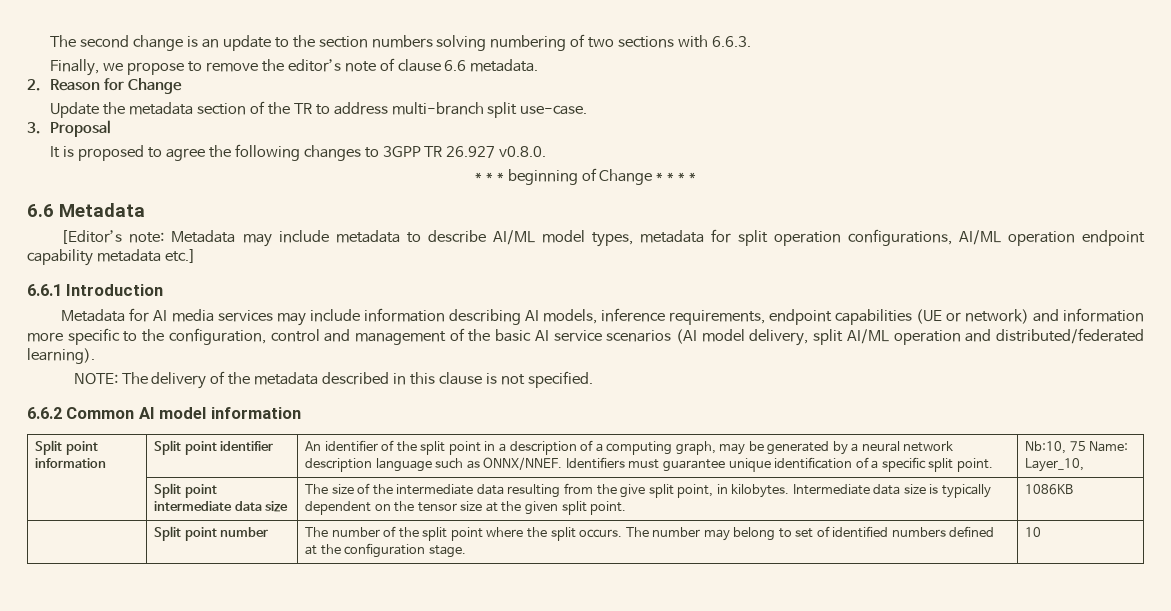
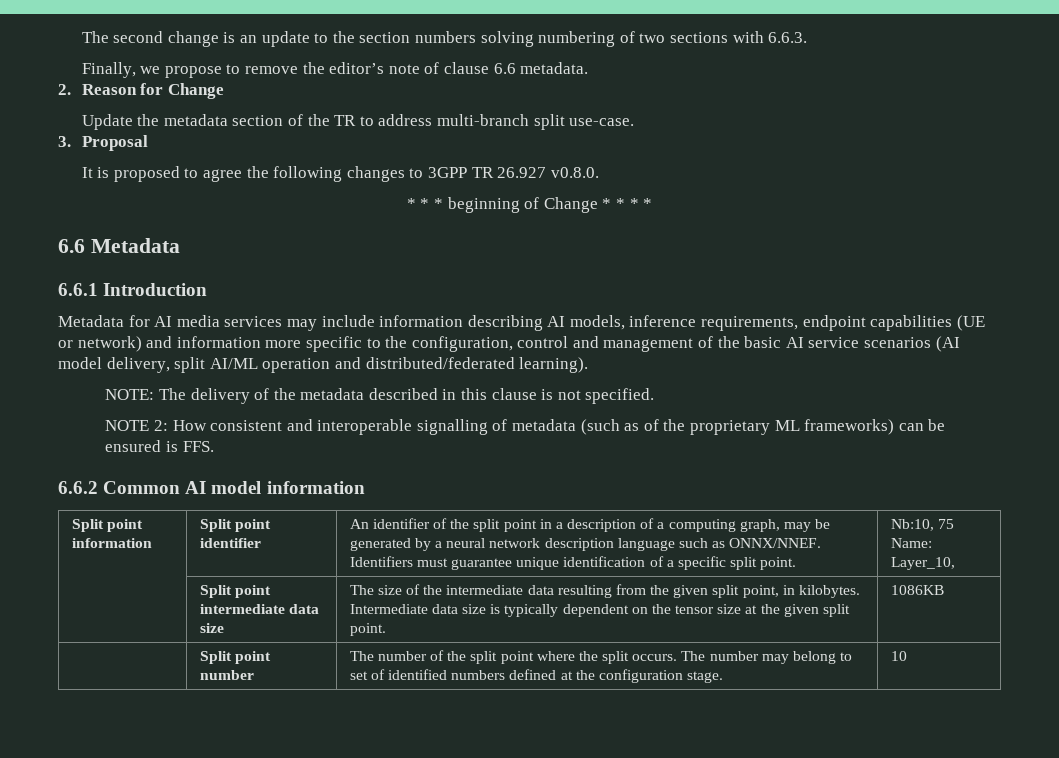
[61,229,1145,247] [27,249,196,266] // [Editor’s note: Metadata may include metadata to describe AI/ML model types, metadata for split operation configurations, AI/ML operation endpoint capability metadata etc.] -> (180, 245) none
(593, 379) none -> [105,419,946,435] [105,440,214,452] // NOTE 2: How consistent and interoperable signalling of metadata (such as of the proprietary ML frameworks) can be ensured is FFS.
[620,484,646,498] give -> [673,585,709,598] given

